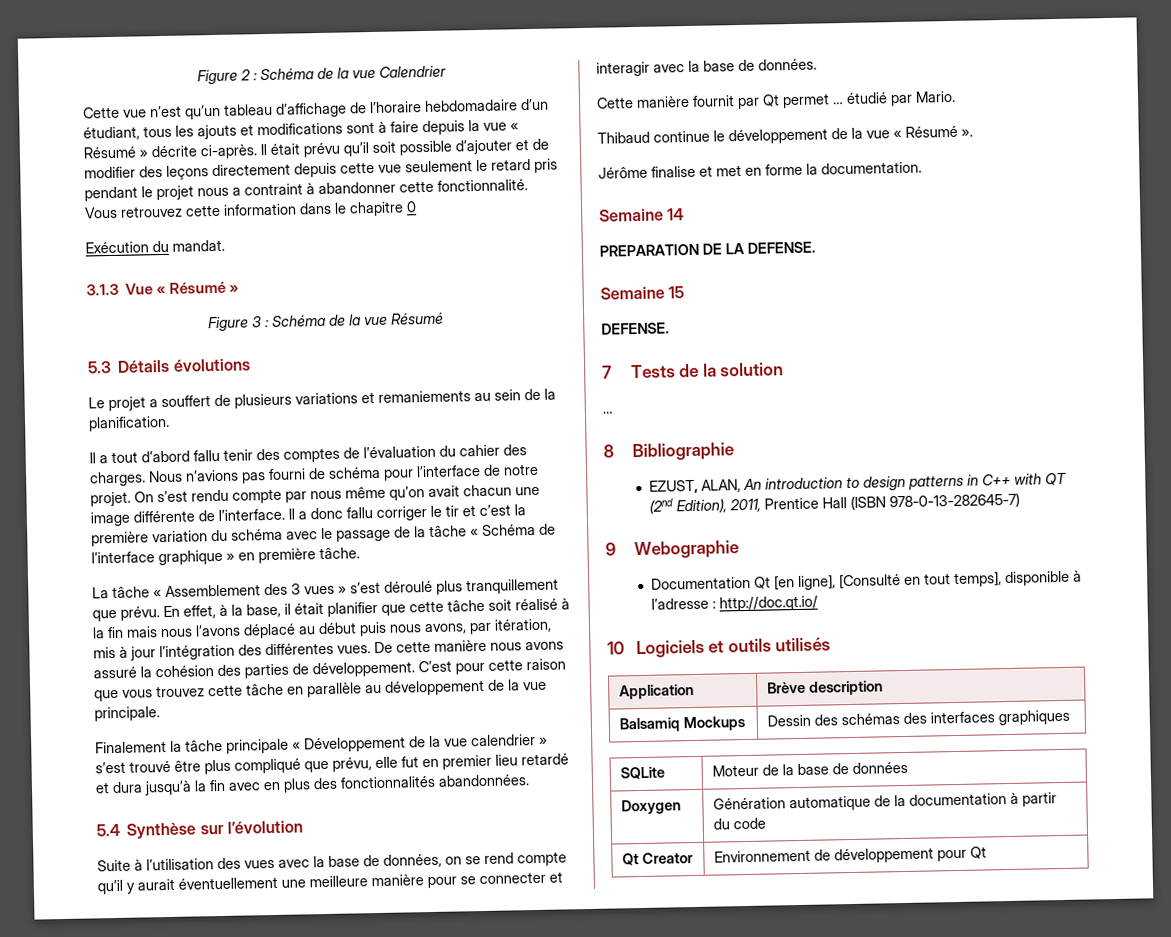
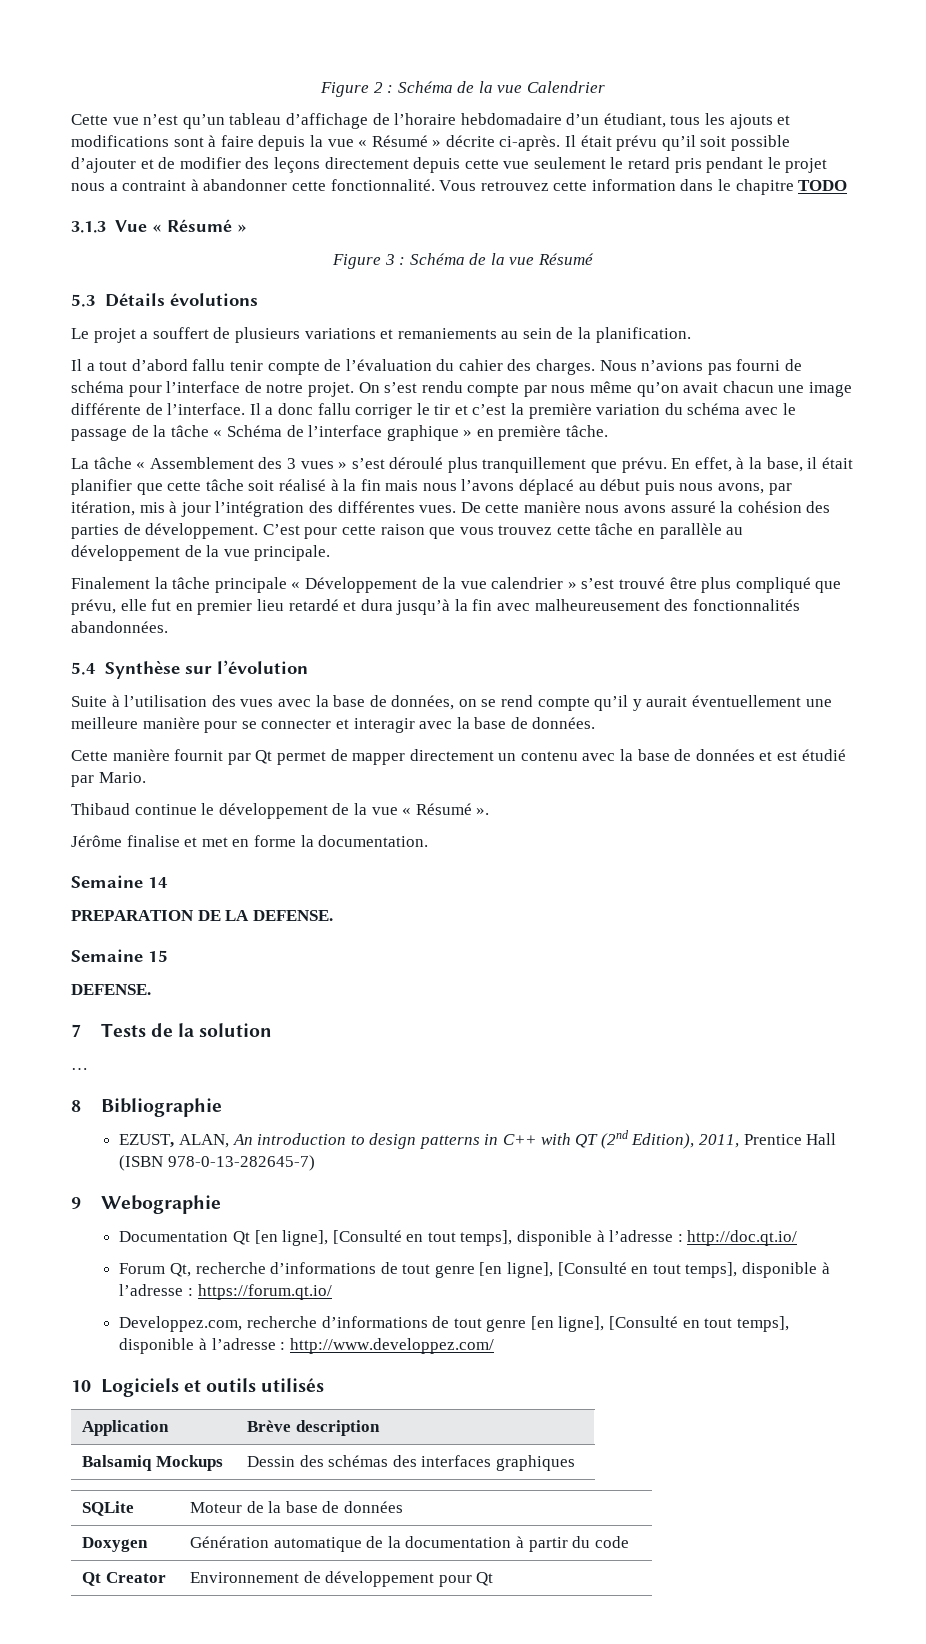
[406,201,417,213] [85,239,225,254] 0 // Exécution du mandat. -> [798,180,848,191] TODO
[256,447,340,463] des comptes -> [267,361,320,375] compte
[263,778,311,793] en plus -> [534,599,660,611] malheureusement
[833,102,844,105] … -> [330,749,798,765] de mapper directement un contenu avec la base de données et est
(818, 603) none -> [119,1262,830,1278] [119,1284,332,1300] [119,1316,789,1332] [119,1338,494,1354] // Forum Qt, recherche d’informations de tout genre [en ligne], [Consulté en tout temps], disponible à l’adresse : https://forum.qt.io/ // Developpez.com, recherche d’informations de tout genre [en ligne], [Consulté en tout temps], disponible à l’adresse : http://www.developpez.com/

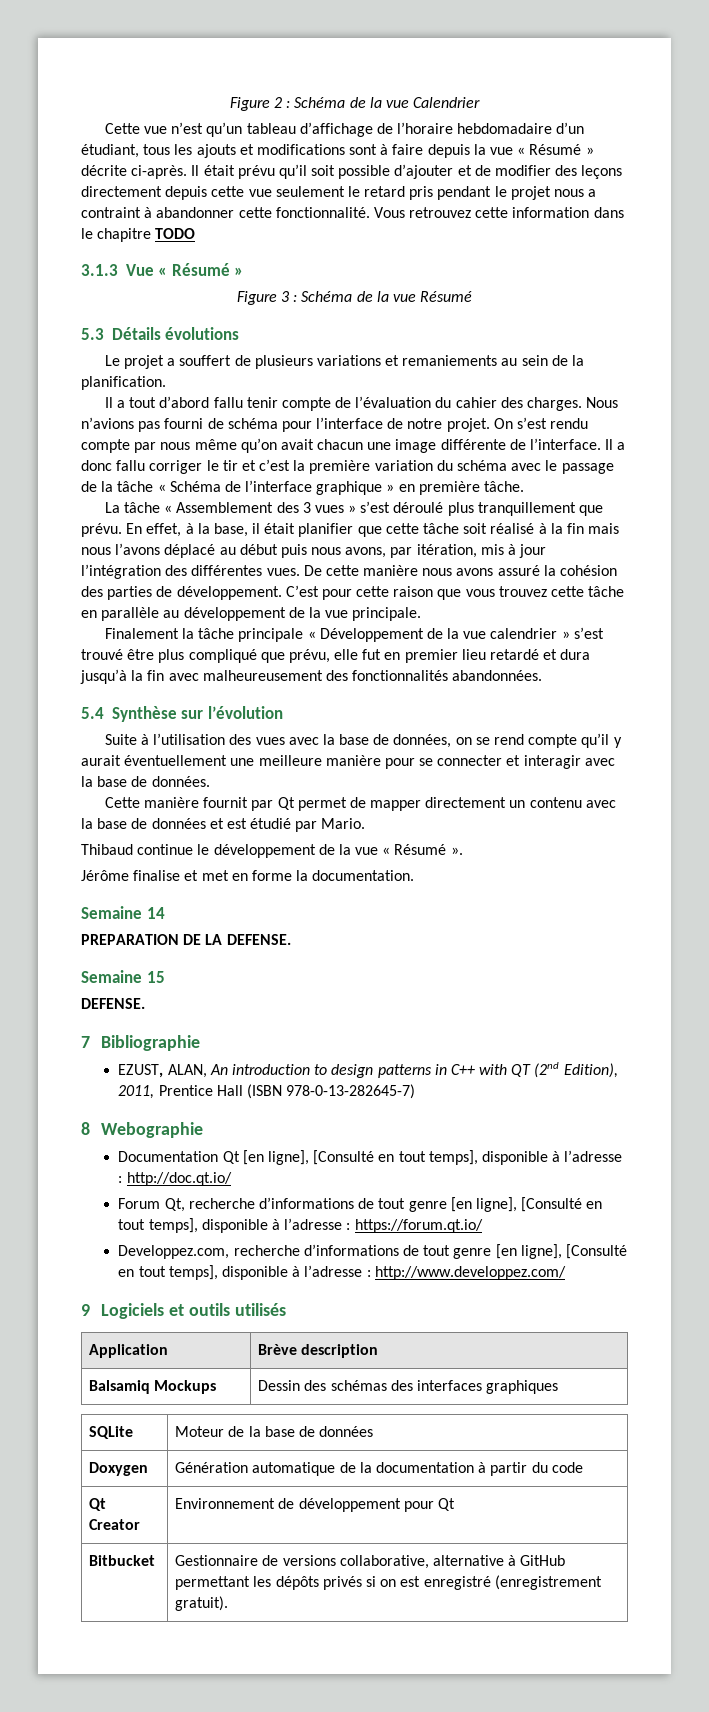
[100,1023,273,1037] [71,1068,88,1070] [71,1100,81,1112] Tests de la solution // … // 8 -> (90, 1042) none
[71,1197,81,1209] 9 -> [81,1122,90,1135] 8
[71,1380,91,1392] 10 -> [81,1304,90,1316] 9
(494, 1579) none -> [89,1555,156,1566] [175,1555,566,1569] [175,1575,602,1590] [175,1596,229,1611] // Bitbucket | Gestionnaire de versions collaborative, alternative à GitHub permettant les dépôts privés si on est enregistré (enregistrement gratuit).

